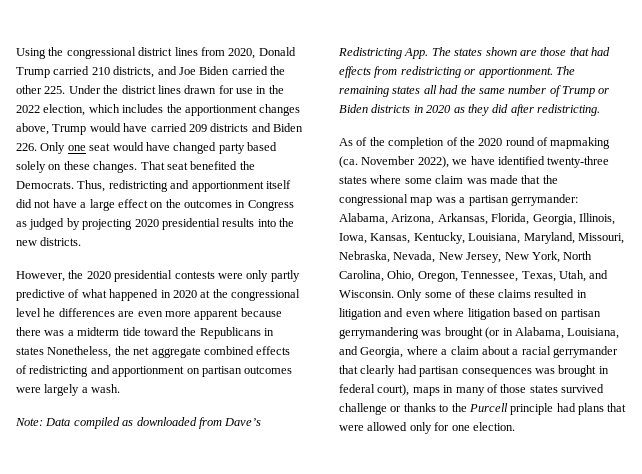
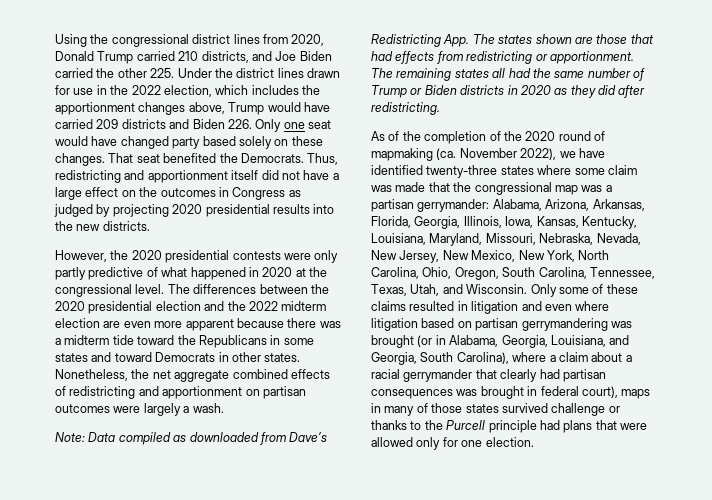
[16,308,115,317] level he differences -> [135,284,329,294] [55,301,327,314] [55,318,100,328] level. The differences between the 2020 presidential election and the 2022 midterm election
[16,347,44,355] states -> [283,338,314,345] [55,352,301,362] some states and toward Democrats in other states.
(529, 256) none -> [471,250,545,262] Mexico, New
(458, 276) none -> [502,267,587,279] South Carolina,
(564, 333) none -> [501,335,548,348] Georgia,
(404, 352) none -> [420,352,509,364] South Carolina),

